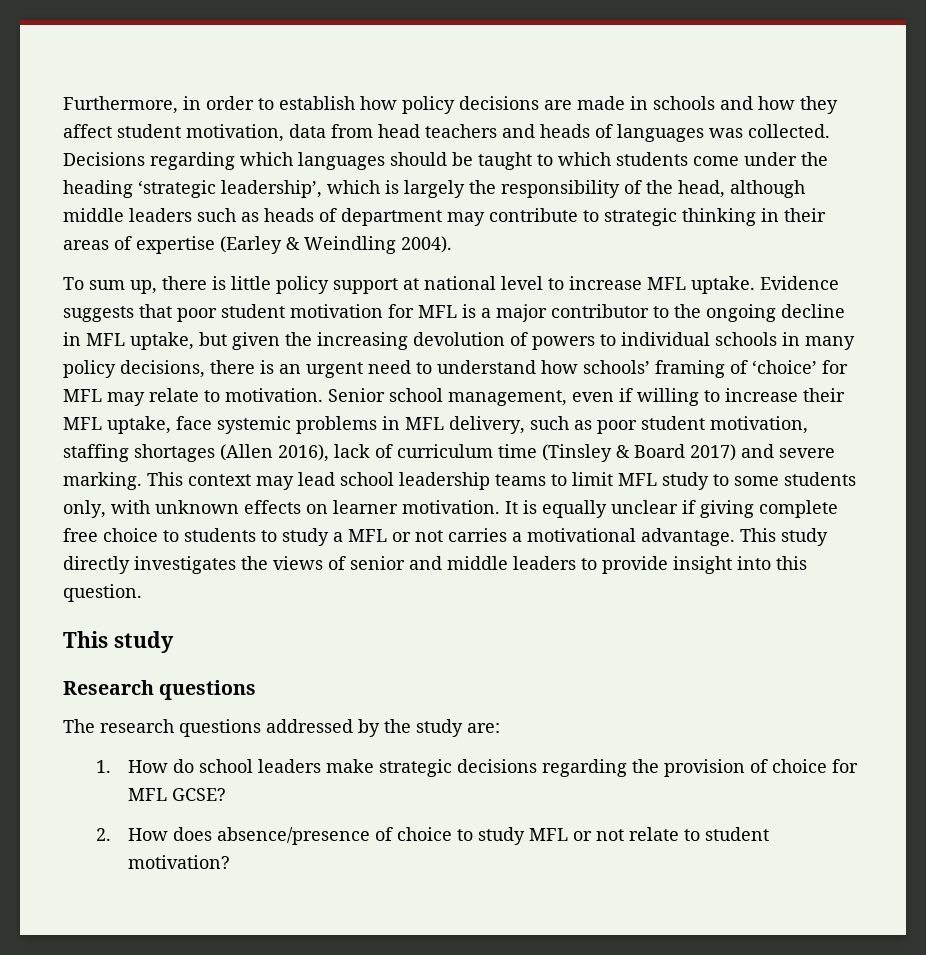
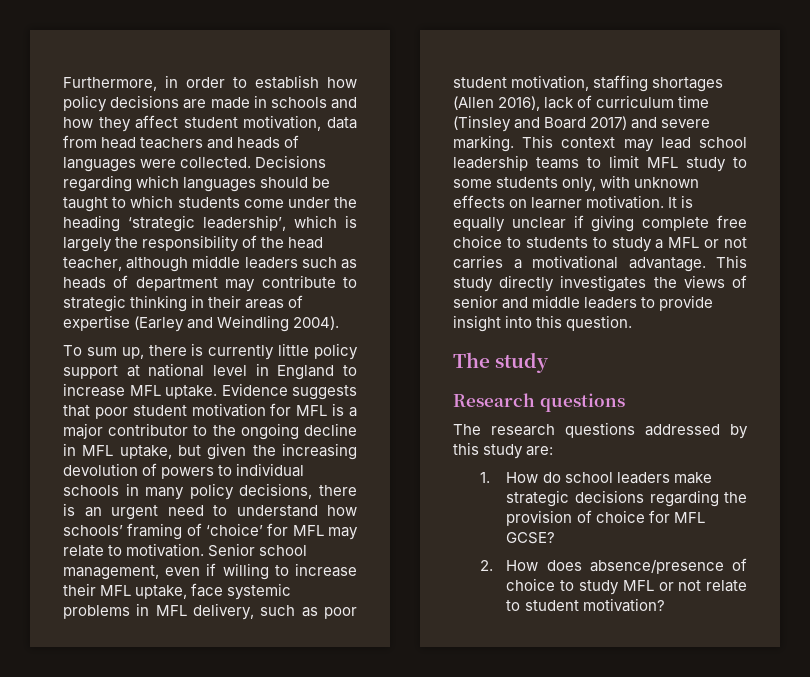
[709,128,743,138] was -> [140,159,177,168] were
[678,180,725,198] head, -> [288,237,324,249] [63,257,122,271] head teacher,
[286,237,300,250] & -> [187,317,214,329] and
(226, 283) none -> [208,345,275,360] currently
(543, 283) none -> [255,363,335,380] in England
[616,445,630,458] & -> [514,117,541,129] and
[63,631,108,648] This -> [453,352,490,368] The
[384,719,411,733] the -> [453,442,479,455] this

